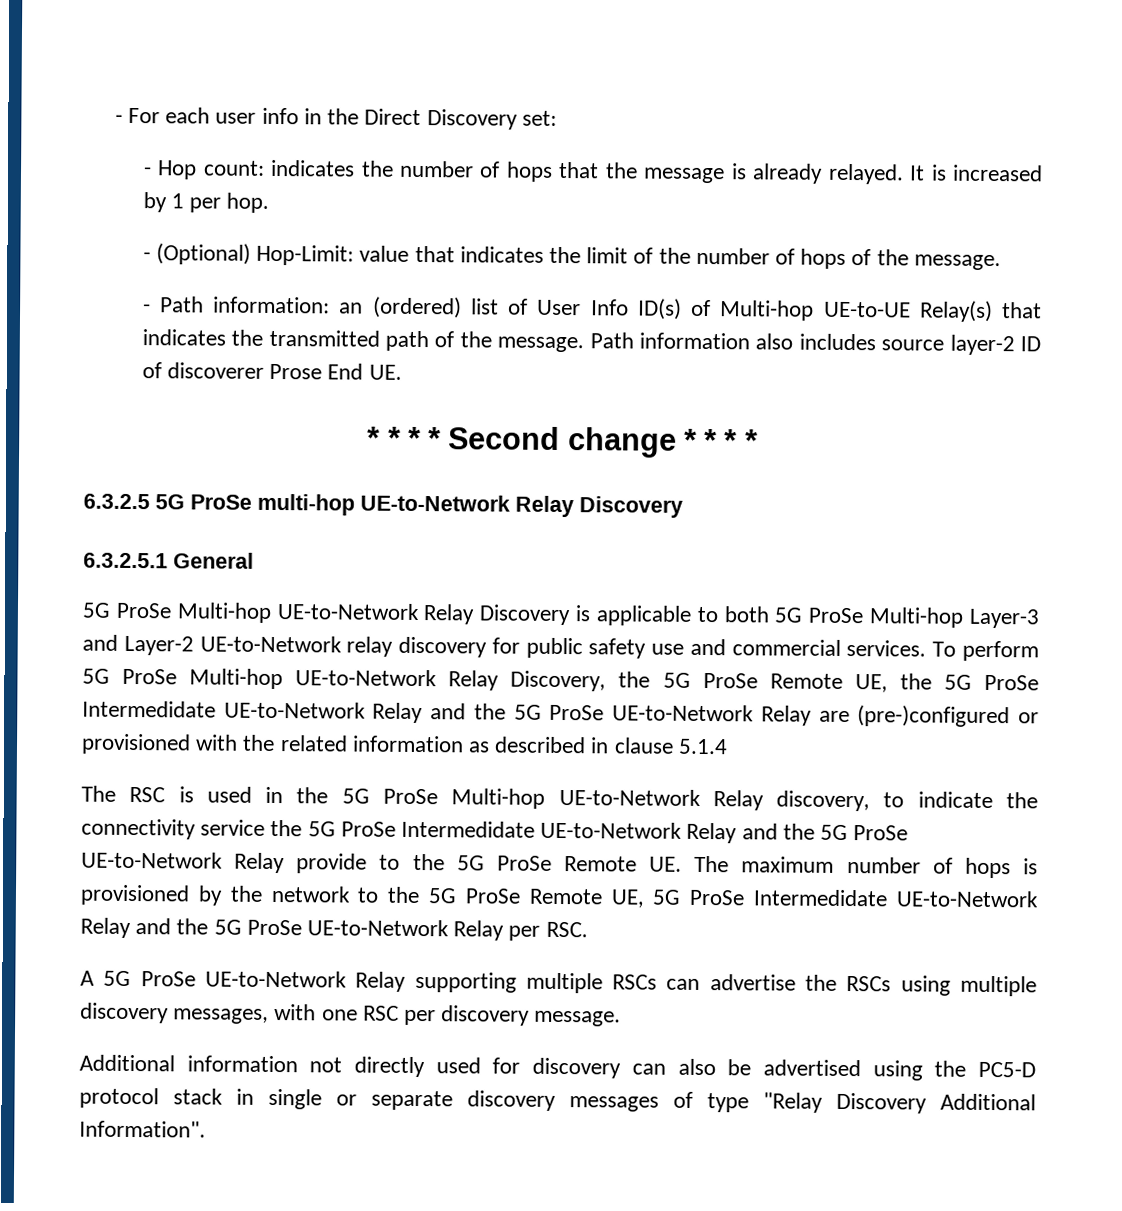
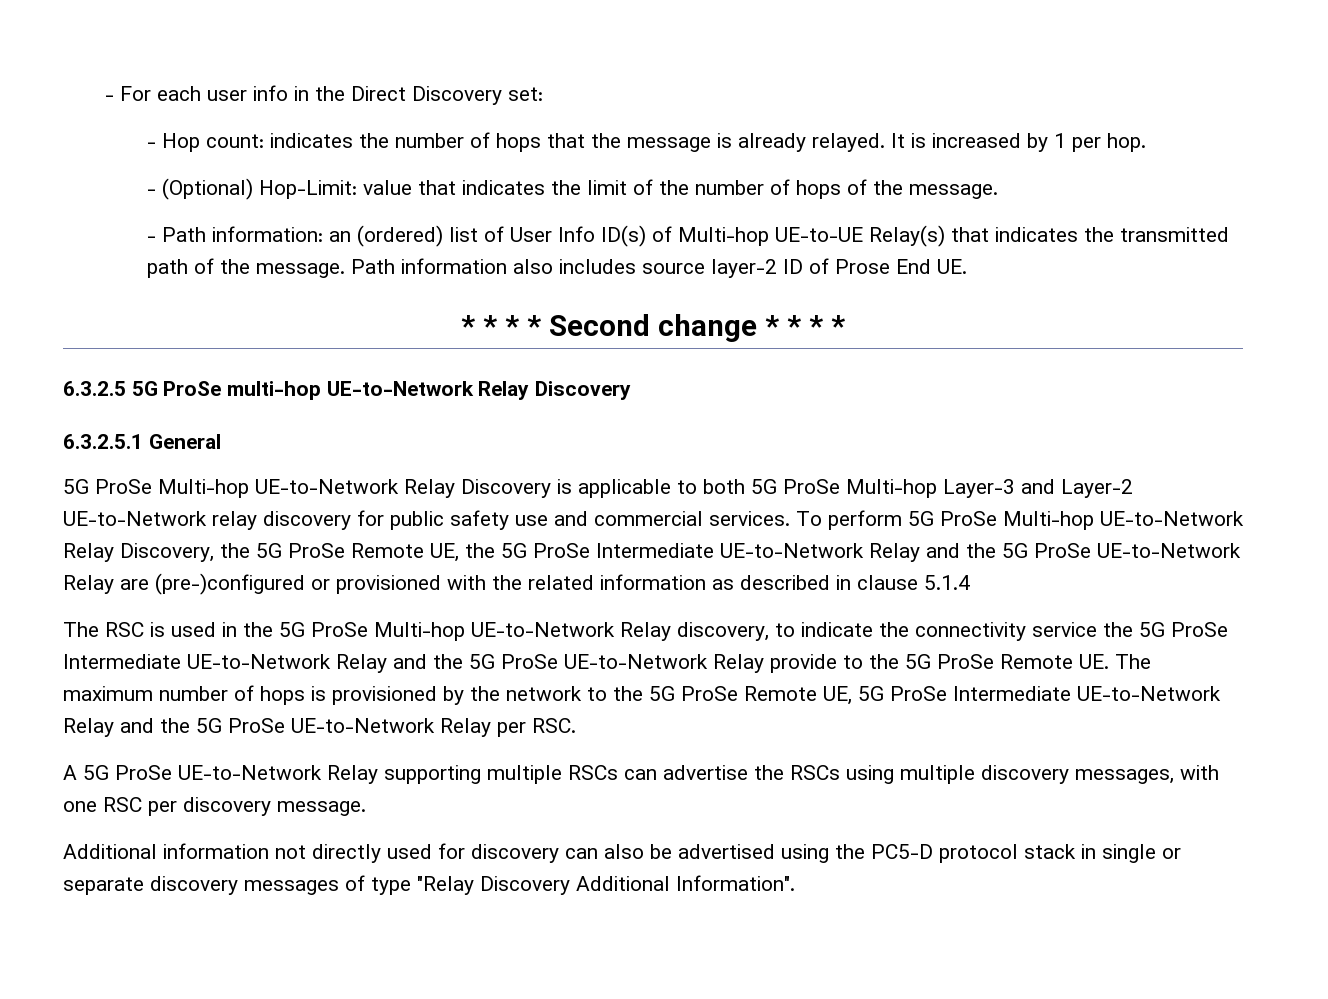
[166,362,264,379] discoverer -> (829, 266) none
[82,700,216,718] Intermedidate -> [596,543,714,558] Intermediate
[401,820,536,838] Intermedidate -> [63,654,181,669] Intermediate
[753,889,889,907] Intermedidate -> [953,686,1071,701] Intermediate

